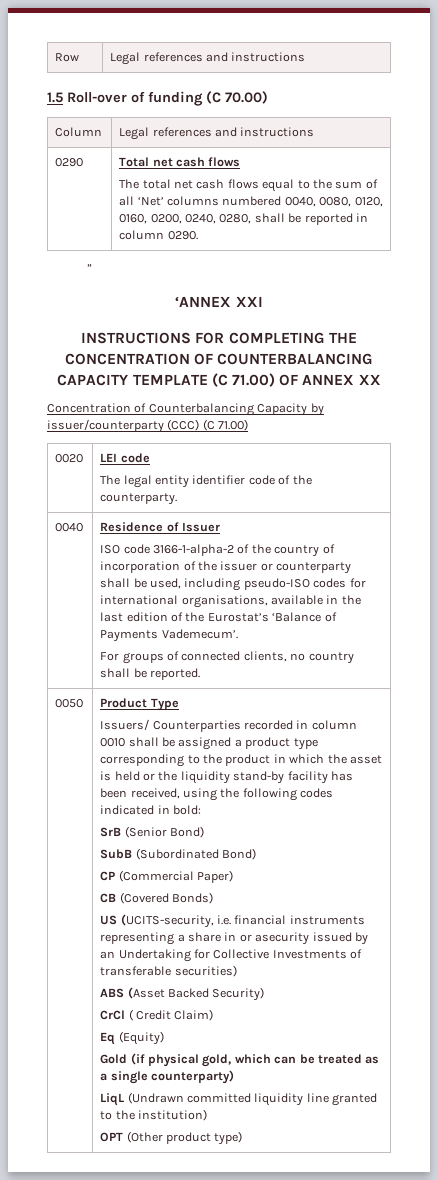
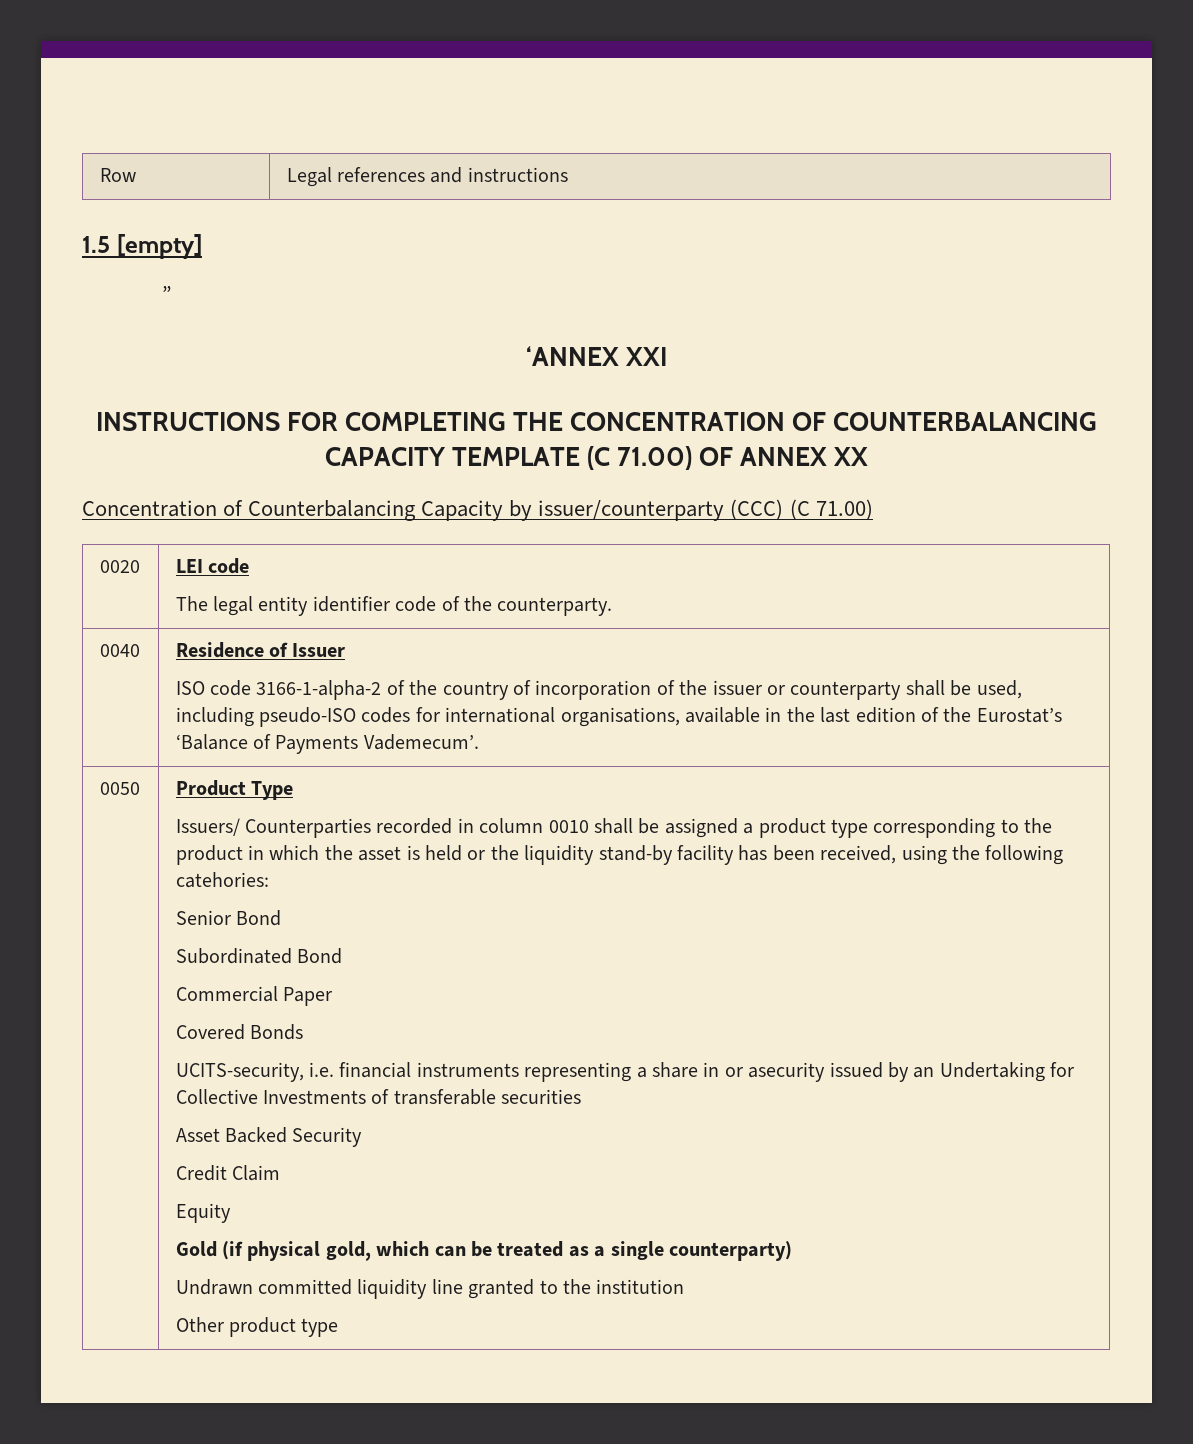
[67,91,268,106] [55,127,103,137] [119,127,315,140] [55,158,84,167] [119,157,241,167] [119,179,378,192] [119,196,383,207] [119,213,368,225] [119,230,198,240] Roll-over of funding (C 70.00) // Column | Legal references and instructions // 0290 | Total net cash flows // The total net cash flows equal to the sum of all ‘Net’ columns numbered 0040, 0080, 0120, 0160, 0200, 0240, 0280, shall be reported in column 0290. -> [116,234,202,259] [empty]
[100,651,354,664] [100,668,201,680] // For groups of connected clients, no country shall be reported. -> (479, 742) none
[300,788,334,798] [100,805,202,815] [100,826,205,838] [100,848,257,860] [100,870,234,883] [100,892,214,904] [100,914,214,928] codes indicated in bold: // SrB (Senior Bond) // SubB (Subordinated Bond) // CP (Commercial Paper) // CB (Covered Bonds) // US (UCITS-security, -> [175,872,269,888] [175,910,281,926] [175,948,342,964] [175,986,332,1006] [175,1024,303,1040] [175,1062,304,1082] catehories: // Senior Bond // Subordinated Bond // Commercial Paper // Covered Bonds // UCITS-security,
[174,965,237,977] [100,987,265,1001] [100,1009,214,1021] [100,1031,164,1045] securities) // ABS (Asset Backed Security) // CrCl ( Credit Claim) // Eq (Equity) -> [501,1089,582,1104] [175,1127,363,1147] [175,1165,280,1181] [175,1203,231,1223] securities // Asset Backed Security // Credit Claim // Equity
[100,1092,184,1106] LiqL (Undrawn -> [175,1279,253,1295] Undrawn
[138,1109,208,1121] [100,1131,243,1145] institution) // OPT (Other product type) -> [596,1279,685,1294] [175,1317,339,1337] institution // Other product type

